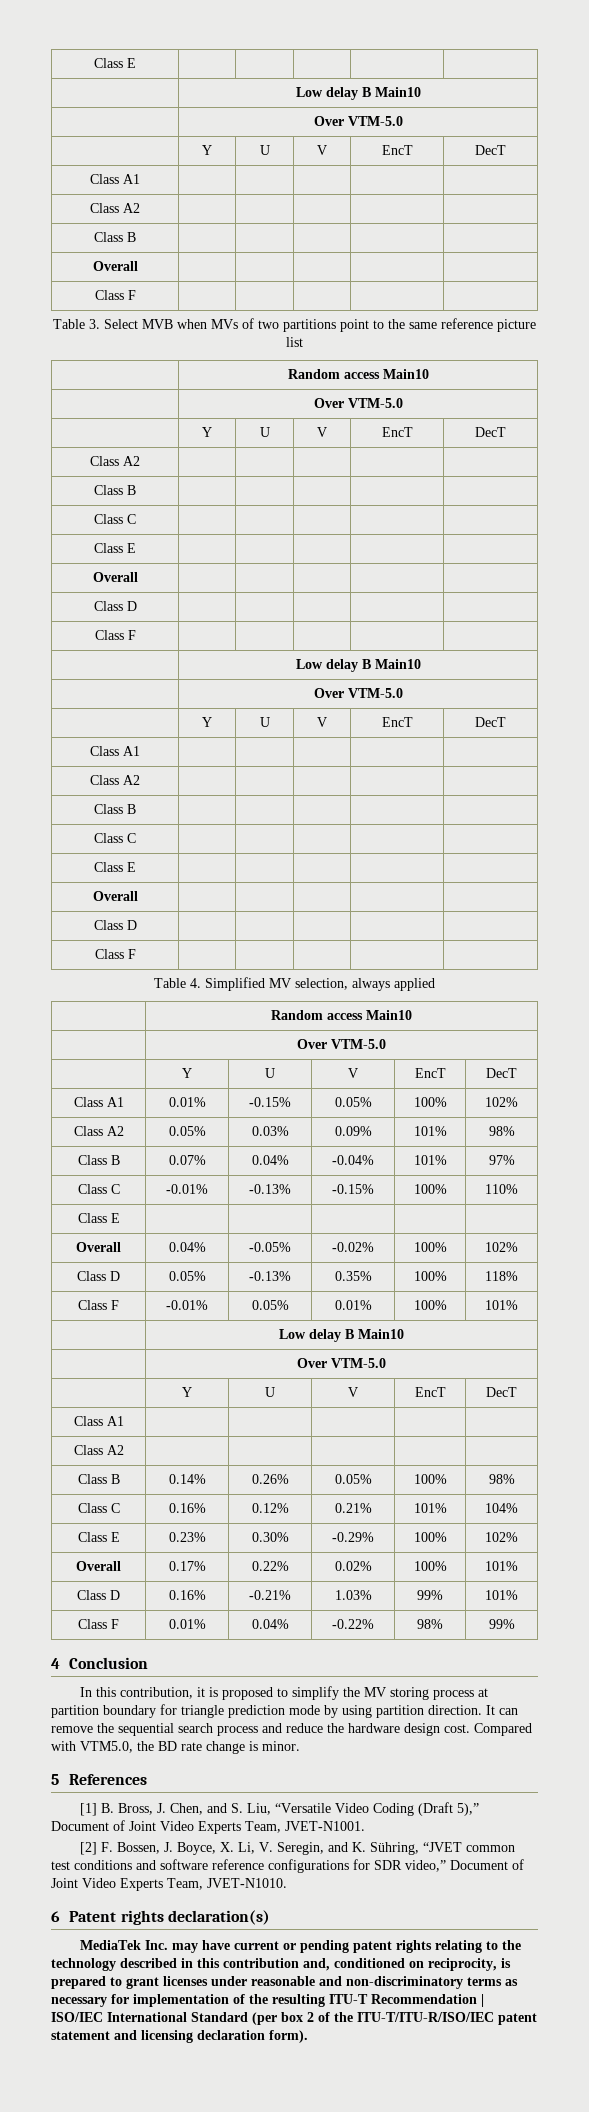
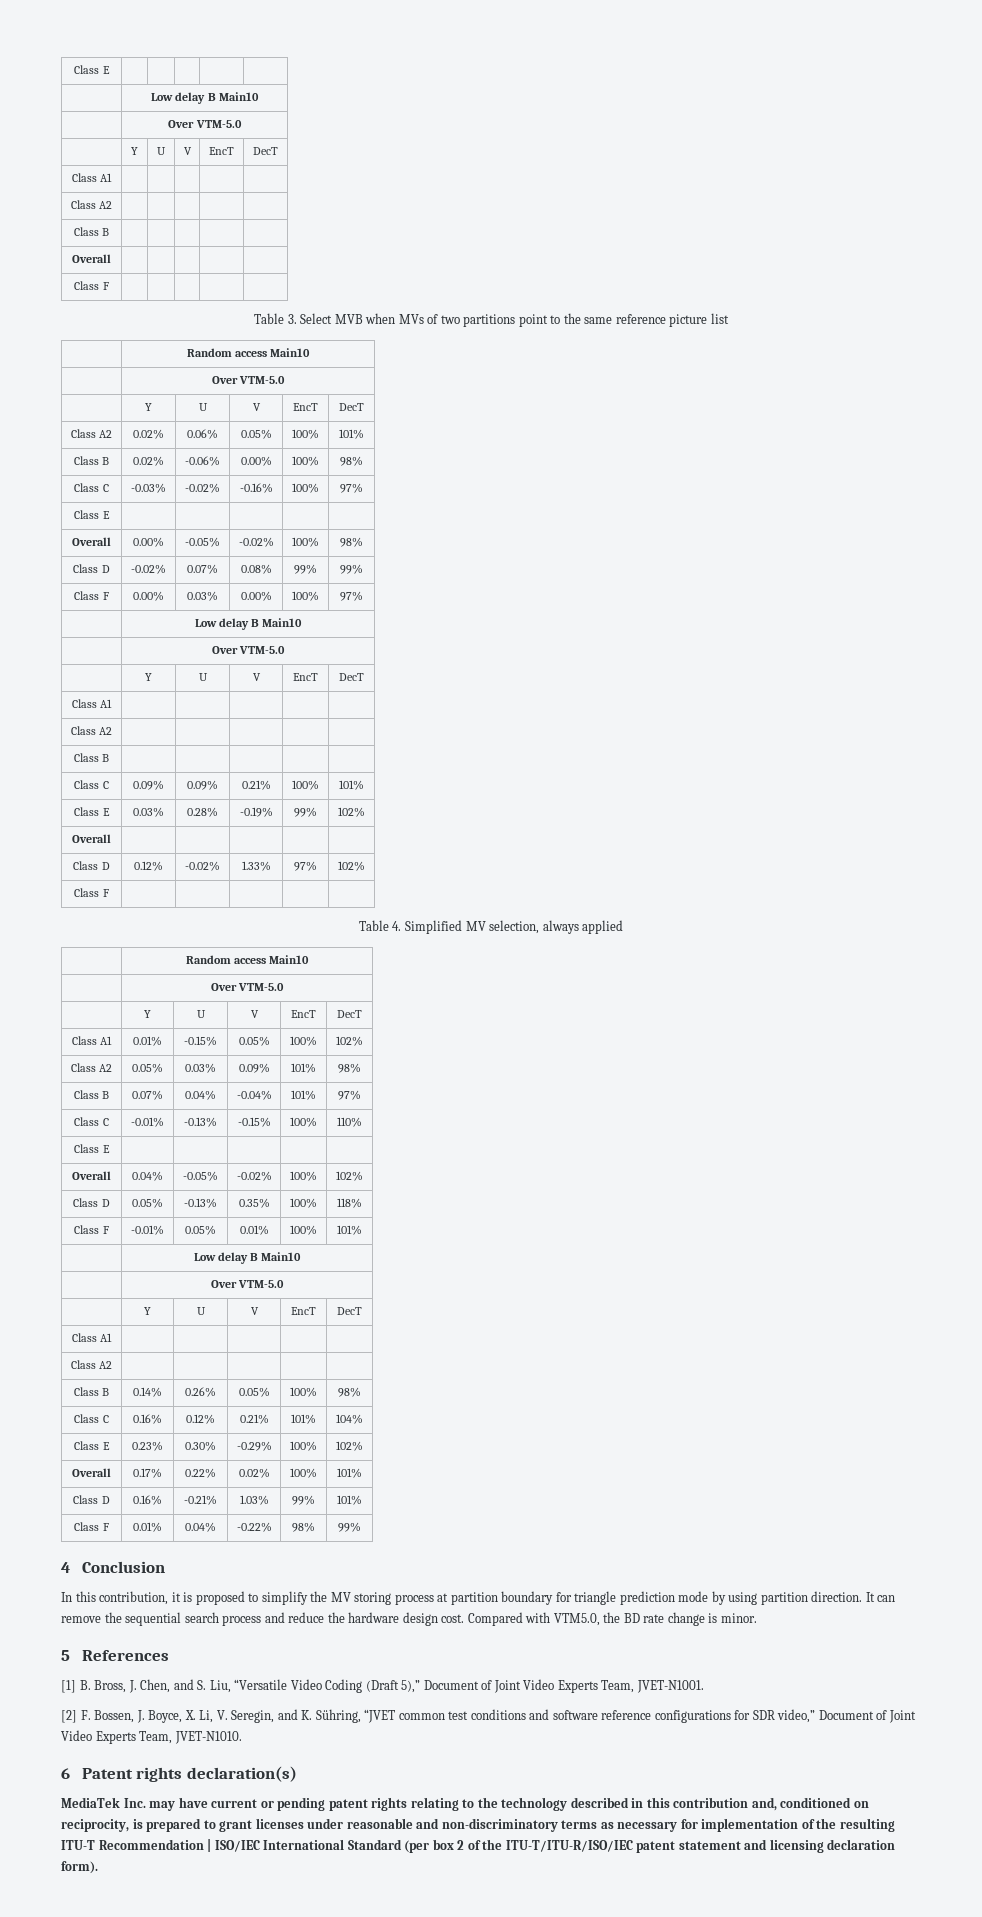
[94,485,136,495] [94,514,136,524] [94,543,136,553] [92,572,138,582] [93,601,137,611] [94,630,136,640] | | | | // Class B | | | | | // Class C | | | | | // Class E | | | | | // Overall | | | | | // Class D | | | | | // Class F | | | | | -> [133,429,164,439] [187,429,218,439] [240,429,272,439] [292,429,319,439] [339,429,364,439] [73,456,110,465] [133,456,164,466] [185,456,220,466] [240,456,272,466] [292,456,319,466] [340,456,363,466] [74,483,109,492] [131,483,166,493] [185,483,220,493] [239,483,273,493] [292,483,319,493] [340,483,363,493] [74,510,110,519] [72,537,111,546] [133,537,164,547] [185,537,220,547] [238,537,274,547] [292,537,319,547] [340,537,363,547] [73,564,110,573] [131,564,166,574] [187,564,218,574] [240,564,272,574] [294,564,317,574] [340,564,363,574] [74,591,109,600] [133,591,164,601] [187,591,218,601] [240,591,272,601] [292,591,319,601] [340,591,363,601] 0.02% | 0.06% | 0.05% | 100% | 101% // Class B | 0.02% | -0.06% | 0.00% | 100% | 98% // Class C | -0.03% | -0.02% | -0.16% | 100% | 97% // Class E | | | | | // Overall | 0.00% | -0.05% | -0.02% | 100% | 98% // Class D | -0.02% | 0.07% | 0.08% | 99% | 99% // Class F | 0.00% | 0.03% | 0.00% | 100% | 97%
[94,862,136,872] [92,891,138,901] [93,920,137,930] | | | | // Class E | | | | | // Overall | | | | | // Class D | | | | | -> [133,780,164,790] [187,780,218,790] [241,780,271,790] [292,780,319,790] [339,780,364,790] [74,807,110,816] [133,807,164,817] [187,807,218,817] [239,807,273,817] [294,807,317,817] [338,807,365,817] [72,834,111,843] [73,861,110,870] [134,861,163,871] [185,861,220,871] [241,861,271,871] [294,861,317,871] [338,861,365,871] 0.09% | 0.09% | 0.21% | 100% | 101% // Class E | 0.03% | 0.28% | -0.19% | 99% | 102% // Overall | | | | | // Class D | 0.12% | -0.02% | 1.33% | 97% | 102%

